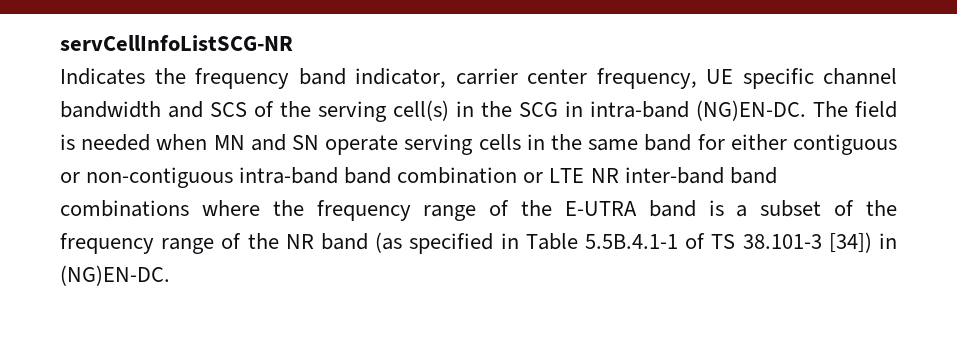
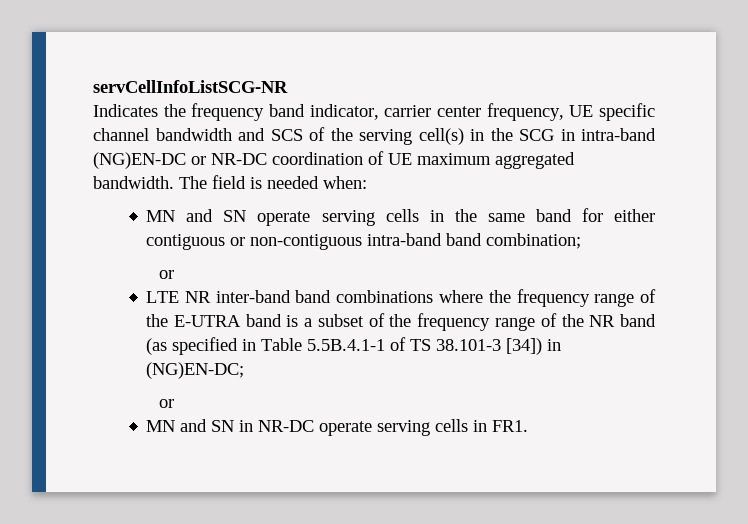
[696,100,806,121] (NG)EN-DC. -> [93,151,575,169] [93,176,174,189] (NG)EN-DC or NR-DC coordination of UE maximum aggregated bandwidth.
[156,134,208,150] when -> [323,176,367,189] when: //
[397,167,544,184] combination or -> [486,233,582,249] [158,270,174,279] combination; // or //
[60,265,170,286] (NG)EN-DC. -> [146,362,245,379] [158,399,174,408] [146,419,529,436] (NG)EN-DC; // or // MN and SN in NR-DC operate serving cells in FR1.

